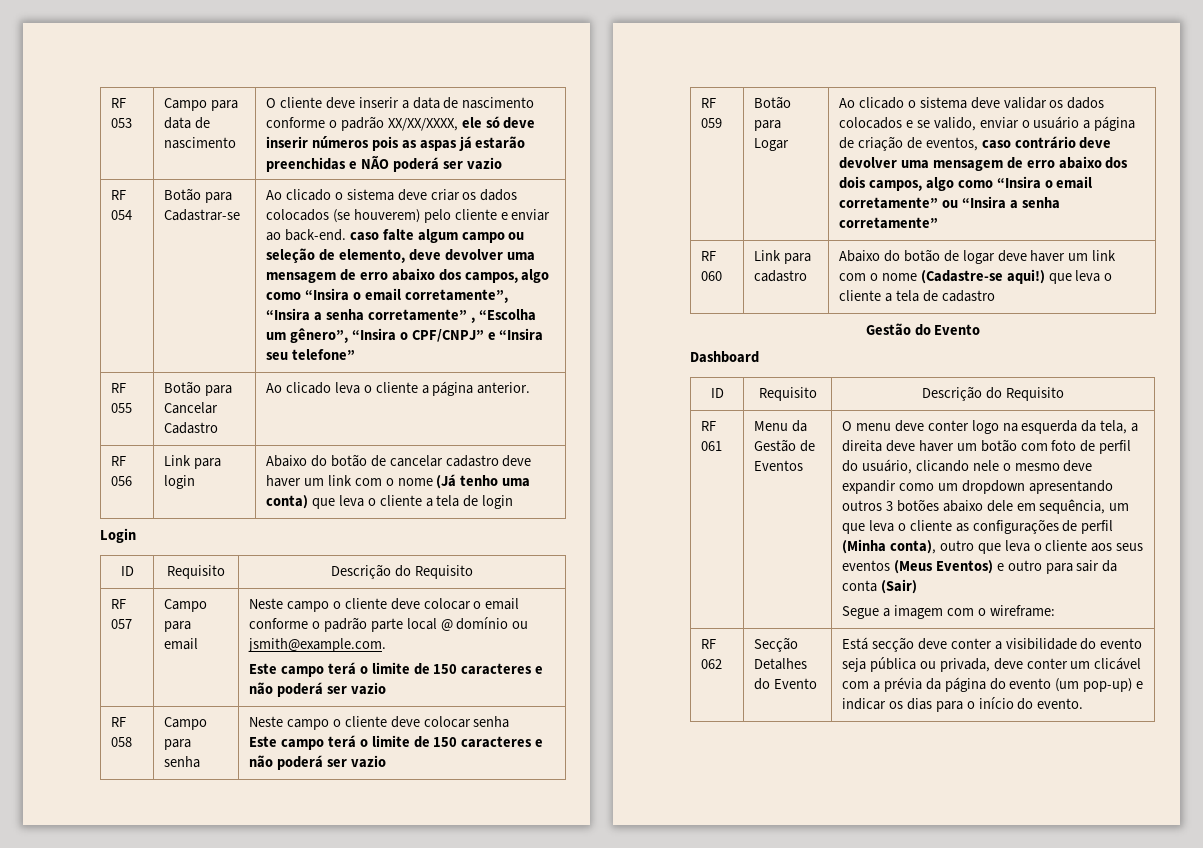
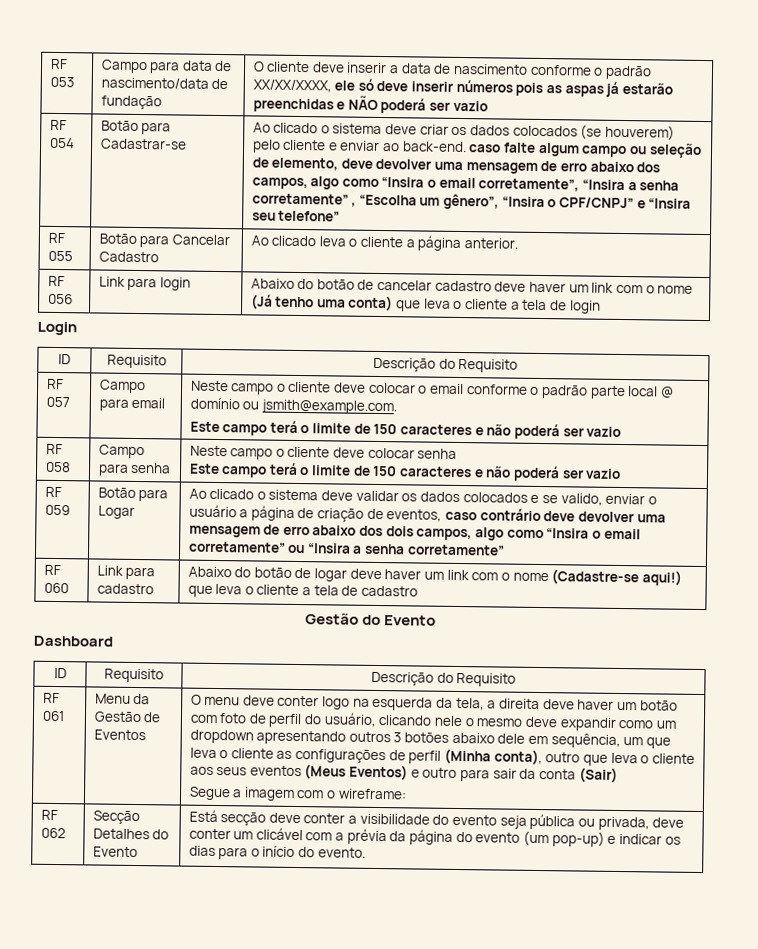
[163,137,236,149] nascimento -> [100,77,229,90] [100,95,162,110] nascimento/data de fundação

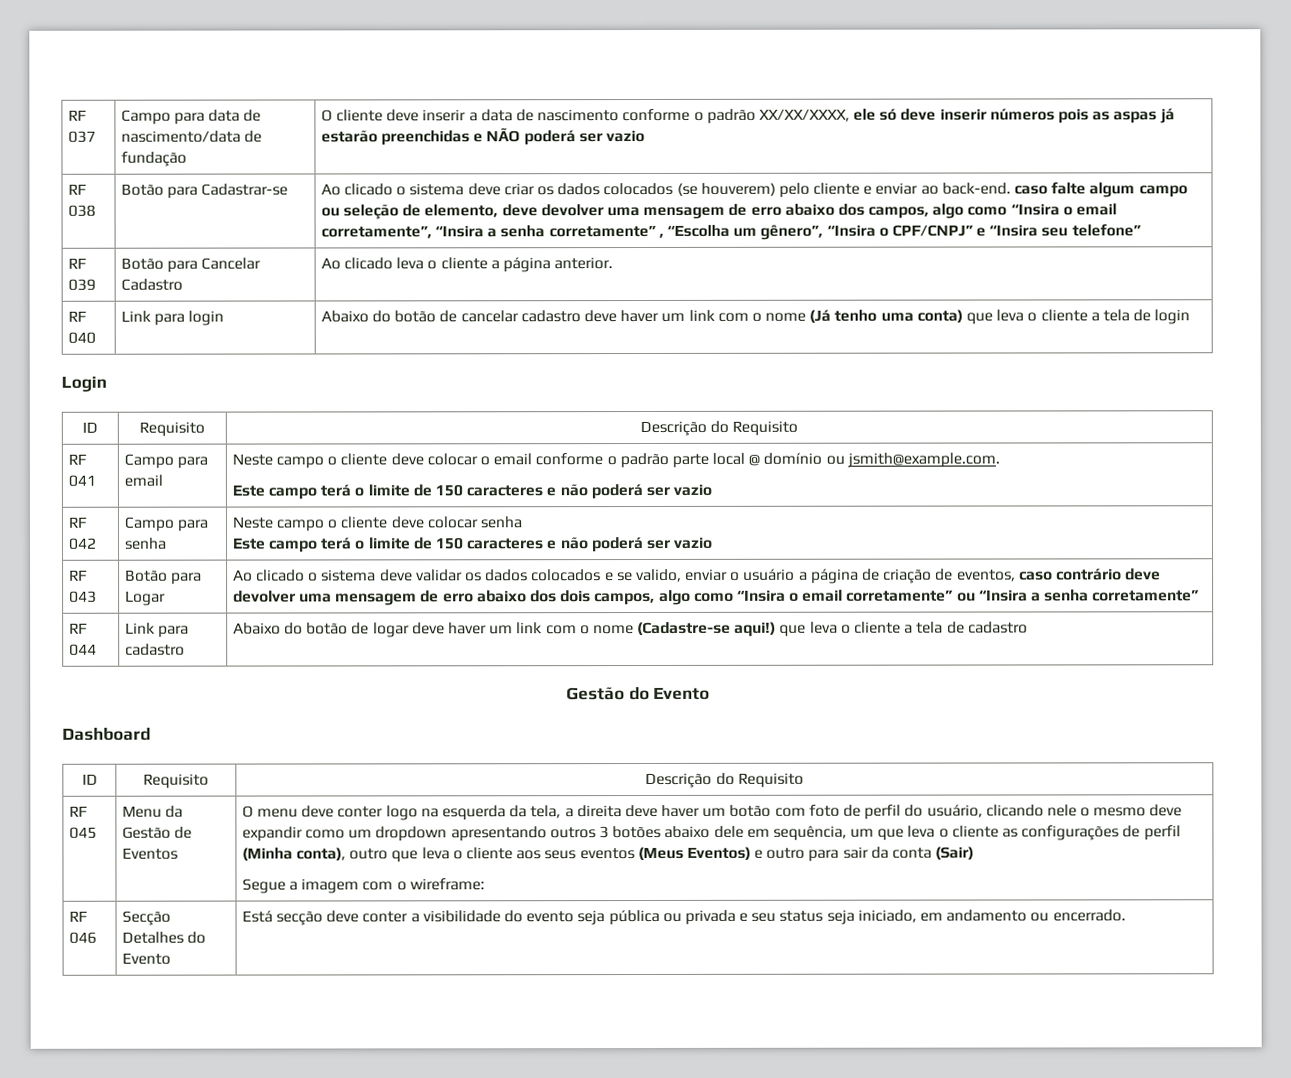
[50,58,68,70] [49,76,74,88] RF 053 -> [67,109,87,121] [67,130,96,143] RF 037
[49,137,75,149] 054 -> [67,204,96,217] 038
[47,250,73,262] 055 -> [67,278,96,291] 039
[47,293,73,305] 056 -> [67,331,96,344] 040
[45,396,70,408] 057 -> [67,474,96,487] 041
[45,461,71,473] 058 -> [67,537,97,550] 042
[44,504,70,516] 059 -> [68,590,97,603] 043
[43,582,69,594] 060 -> [68,643,97,656] 044
[41,710,65,722] 061 -> [68,826,97,839] 045
[40,827,66,839] 062 -> [68,931,97,944] 046
[597,816,685,831] [188,827,681,847] [188,845,366,860] privada, deve conter um clicável com a prévia da página do evento (um pop-up) e indicar os dias para o início do evento. -> [684,909,1126,925] privada e seu status seja iniciado, em andamento ou encerrado.

